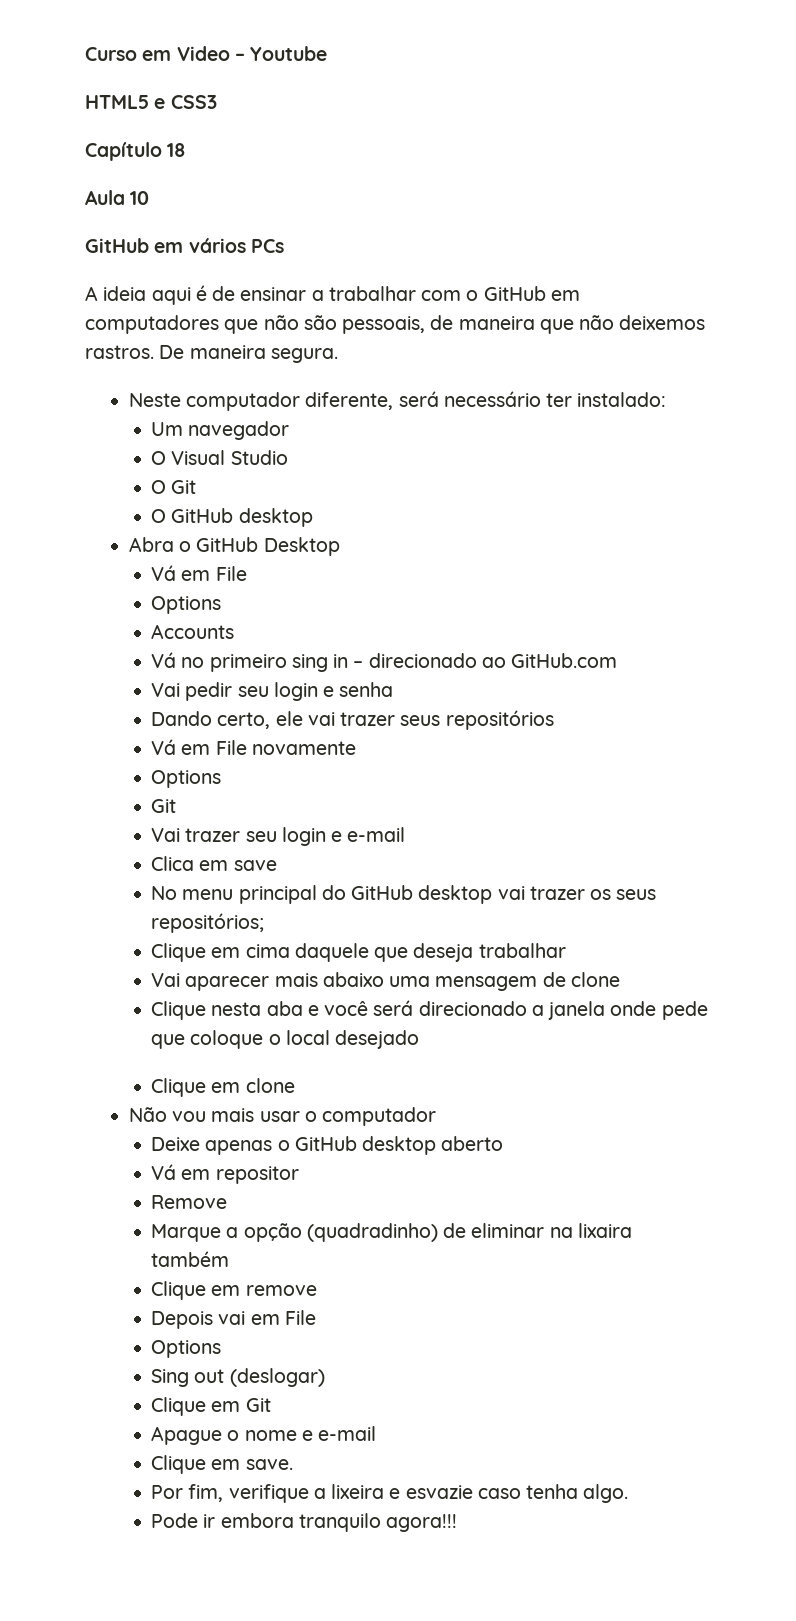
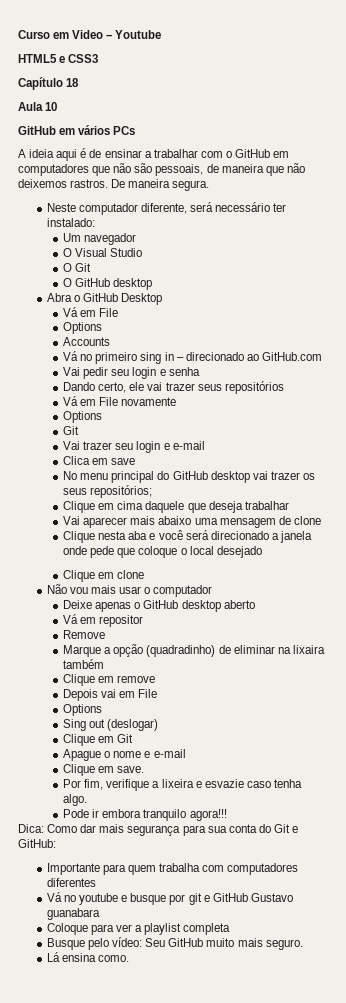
(458, 1523) none -> [18,824,299,836] [18,839,56,848] [46,863,299,875] [46,878,96,887] [46,892,293,905] [46,908,100,920] [46,923,231,935] [46,937,303,950] [46,952,130,962] // Dica: Como dar mais segurança para sua conta do Git e GitHub: // Importante para quem trabalha com computadores diferentes // Vá no youtube e busque por git e GitHub Gustavo guanabara // Coloque para ver a playlist completa // Busque pelo vídeo: Seu GitHub muito mais seguro. // Lá ensina como.

